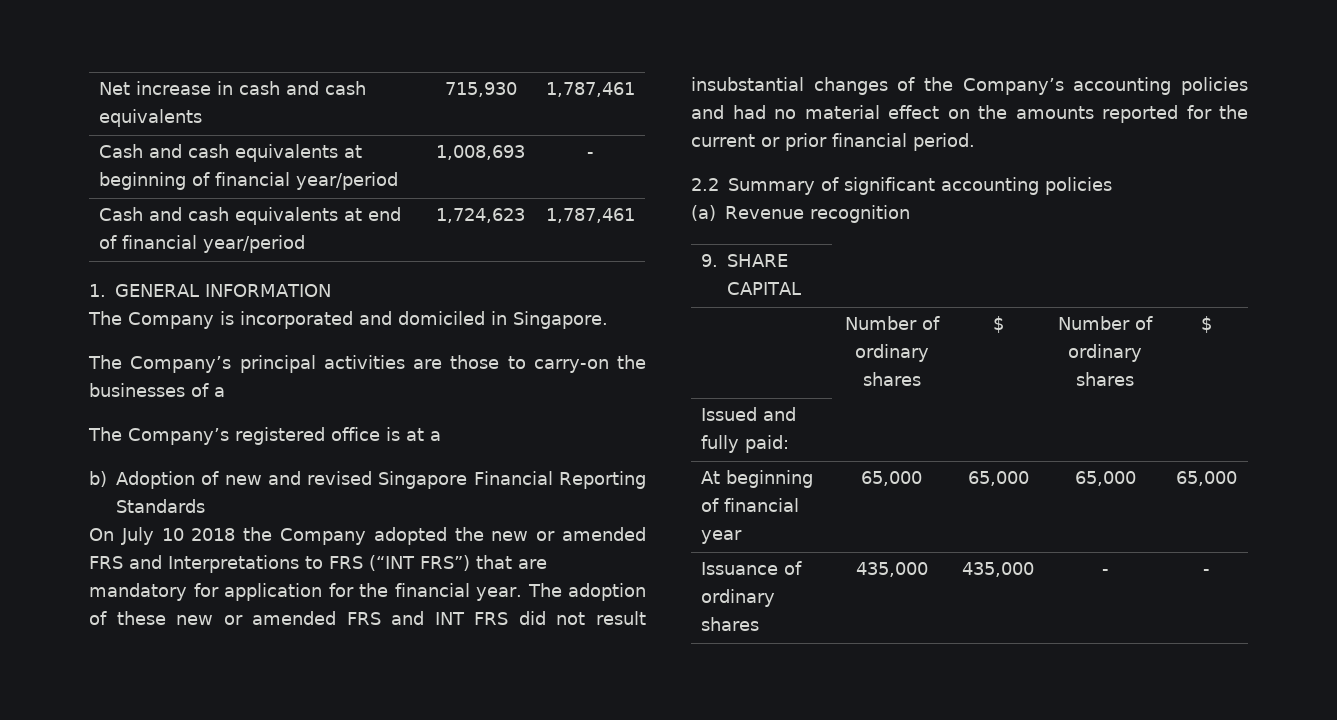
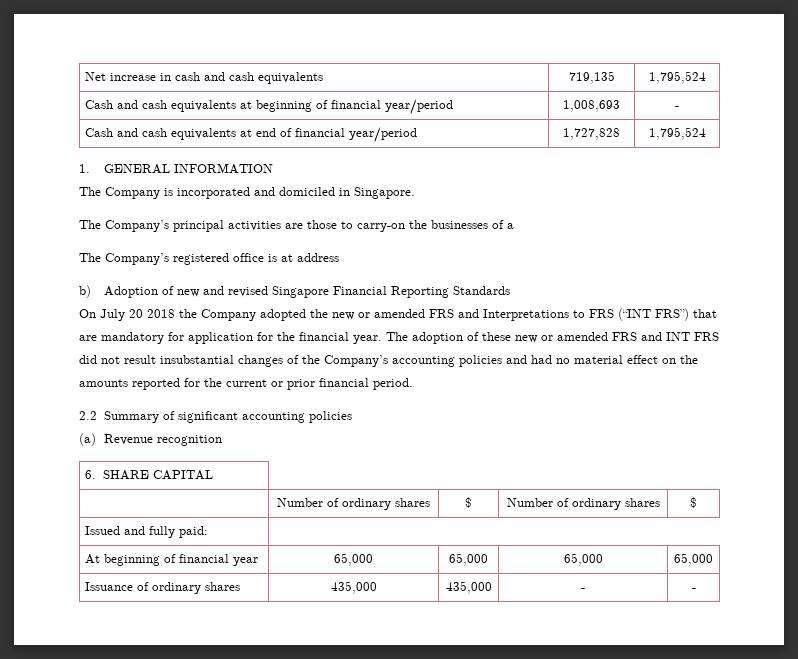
[444,82,517,97] [545,82,635,97] 715,930 | 1,787,461 -> [568,71,615,84] [648,71,706,84] 719,135 | 1,795,524
[436,208,525,223] [545,208,635,223] 1,724,623 | 1,787,461 -> [563,128,620,140] [648,127,706,140] 1,727,828 | 1,795,524
[430,431,441,441] a -> [297,253,339,262] address
[161,528,184,541] 10 -> [129,309,143,318] 20
[700,254,718,267] 9. -> [85,470,97,479] 6.

